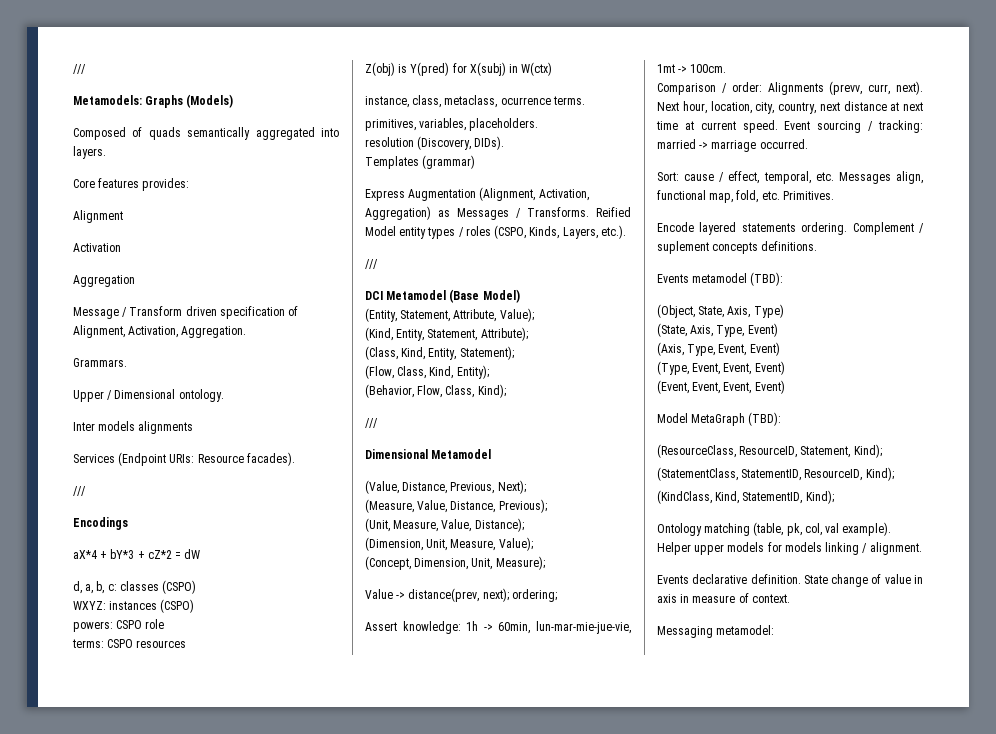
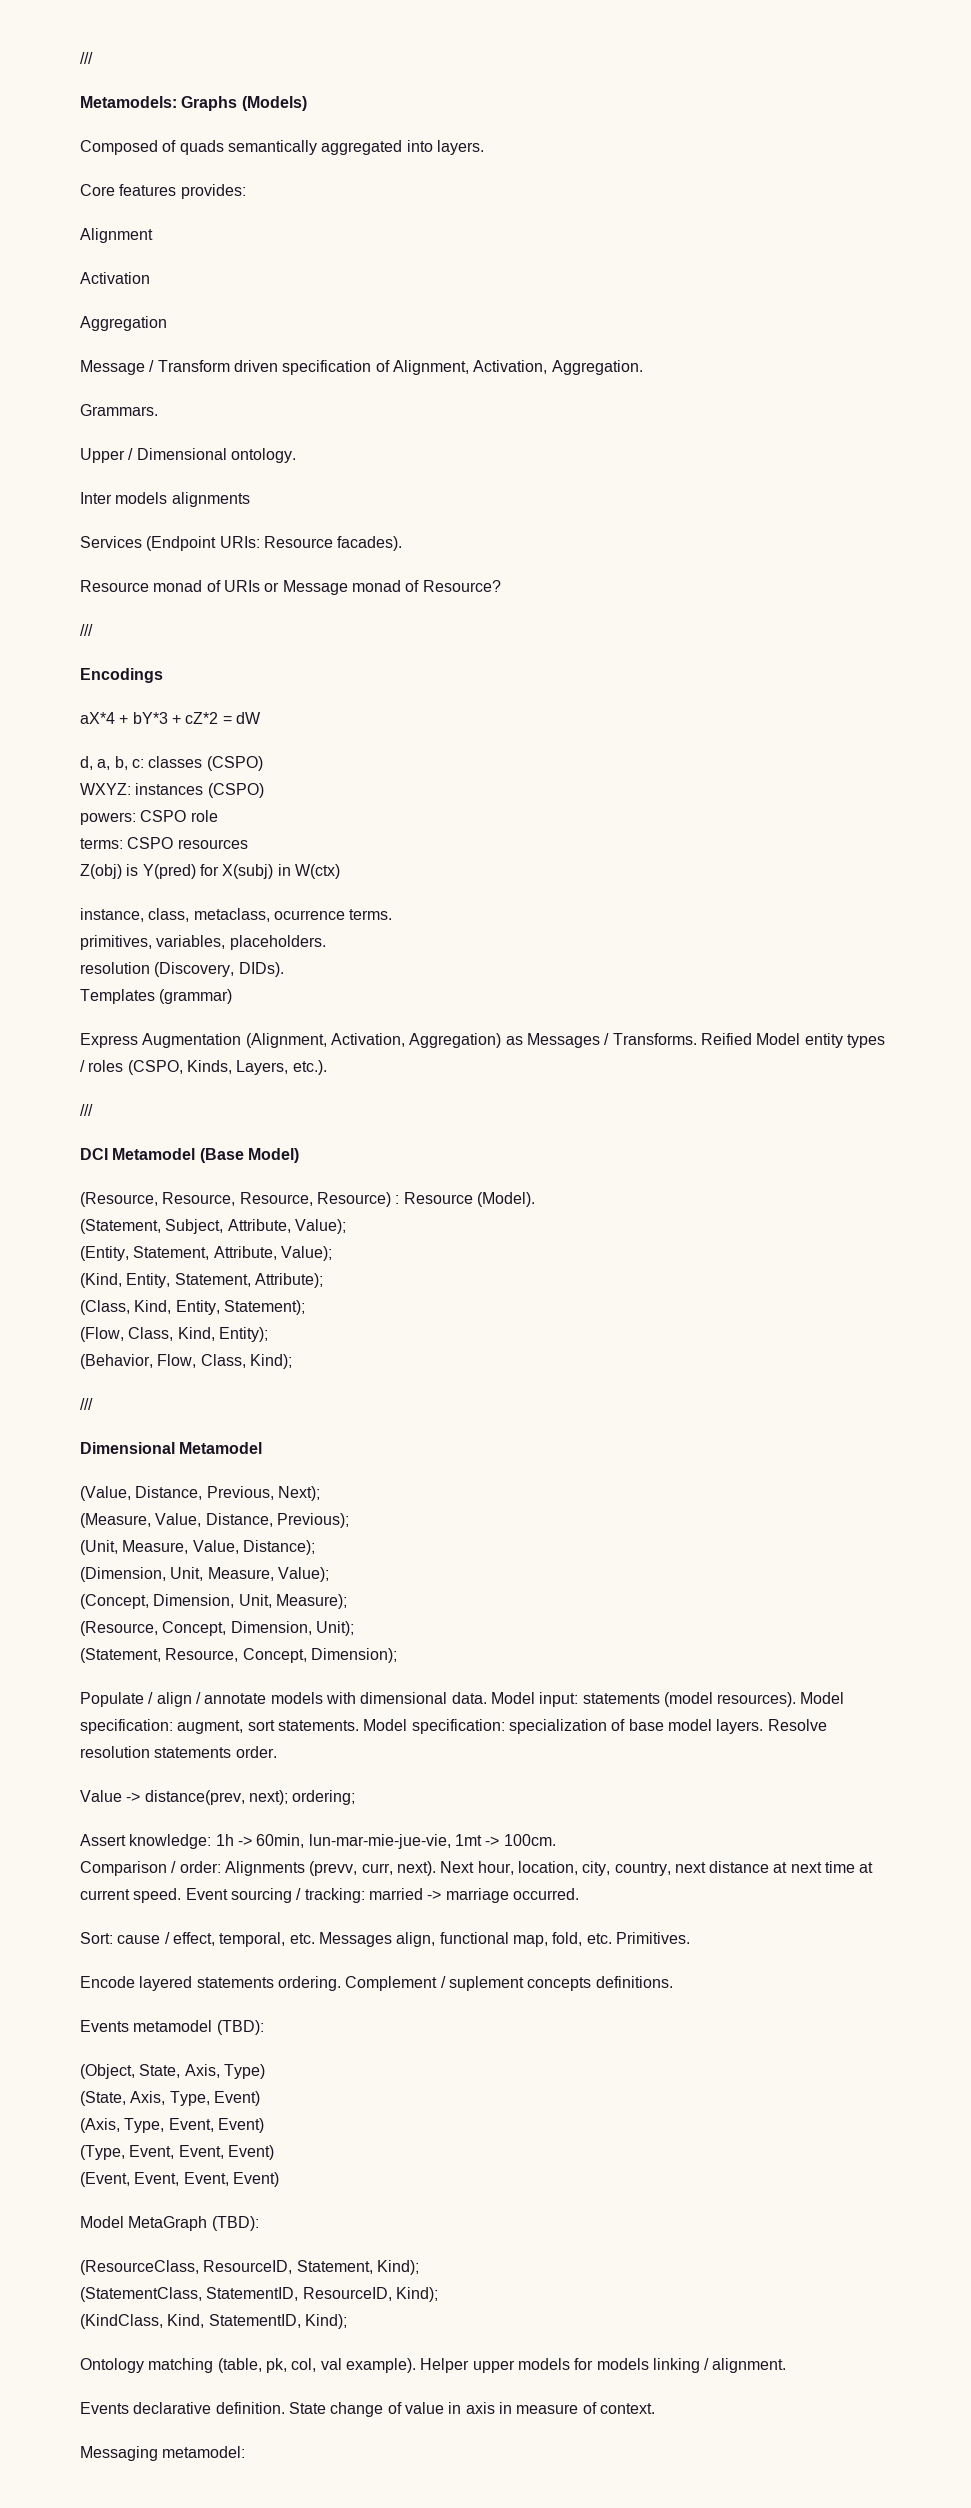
(295, 459) none -> [80,580,501,595] // Resource monad of URIs or Message monad of Resource?
(520, 296) none -> [80,1192,535,1207] [80,1219,346,1234] // (Resource, Resource, Resource, Resource) : Resource (Model). // (Statement, Subject, Attribute, Value);
(545, 563) none -> [80,1621,354,1636] [80,1648,397,1663] [80,1692,845,1707] [80,1719,827,1734] [80,1746,277,1758] // (Resource, Concept, Dimension, Unit); // (Statement, Resource, Concept, Dimension); // Populate / align / annotate models with dimensional data. Model input: statements (model resources). Model specification: augment, sort statements. Model specification: specialization of base model layers. Resolve resolution statements order.

